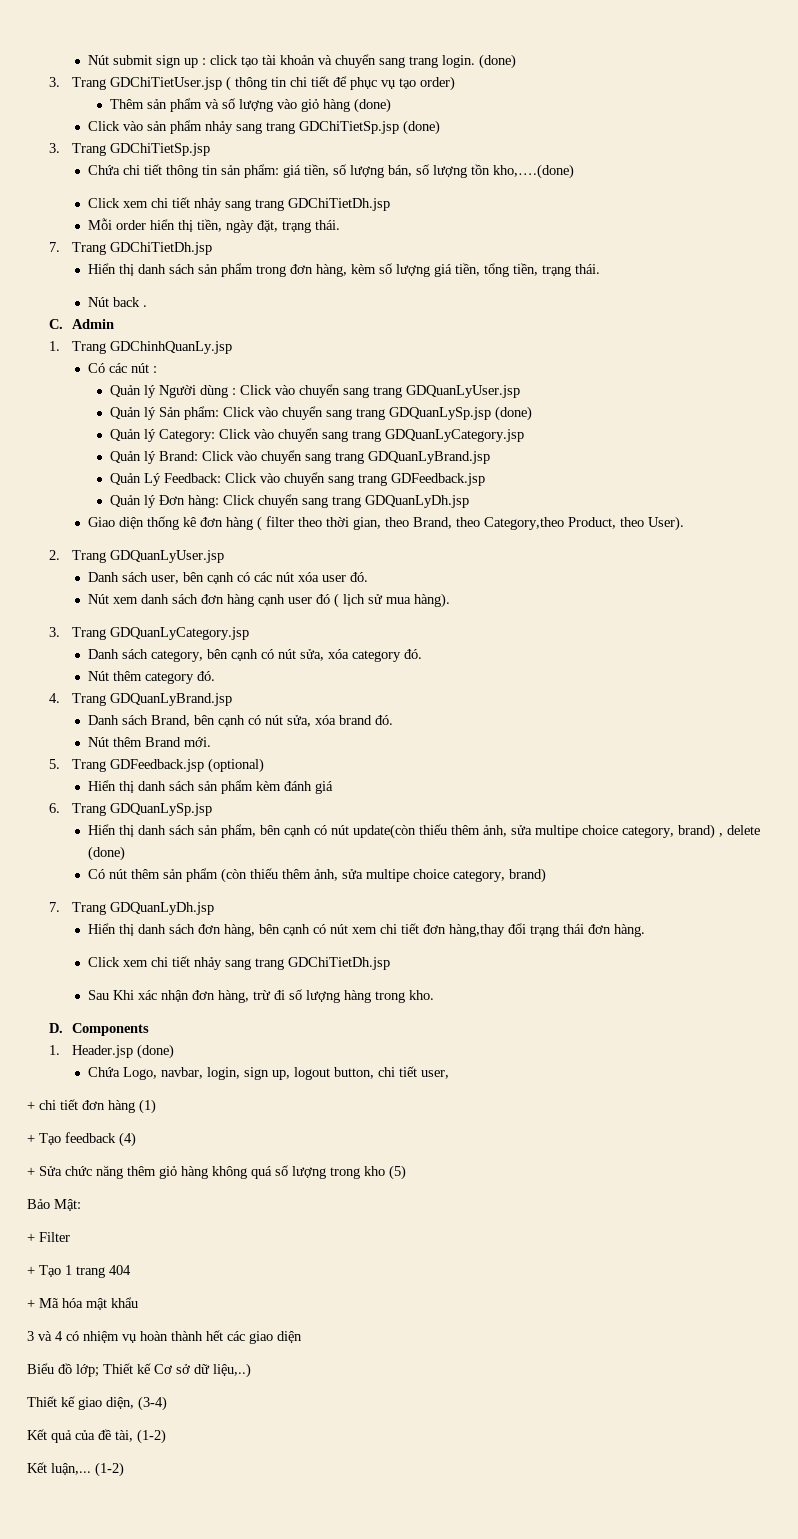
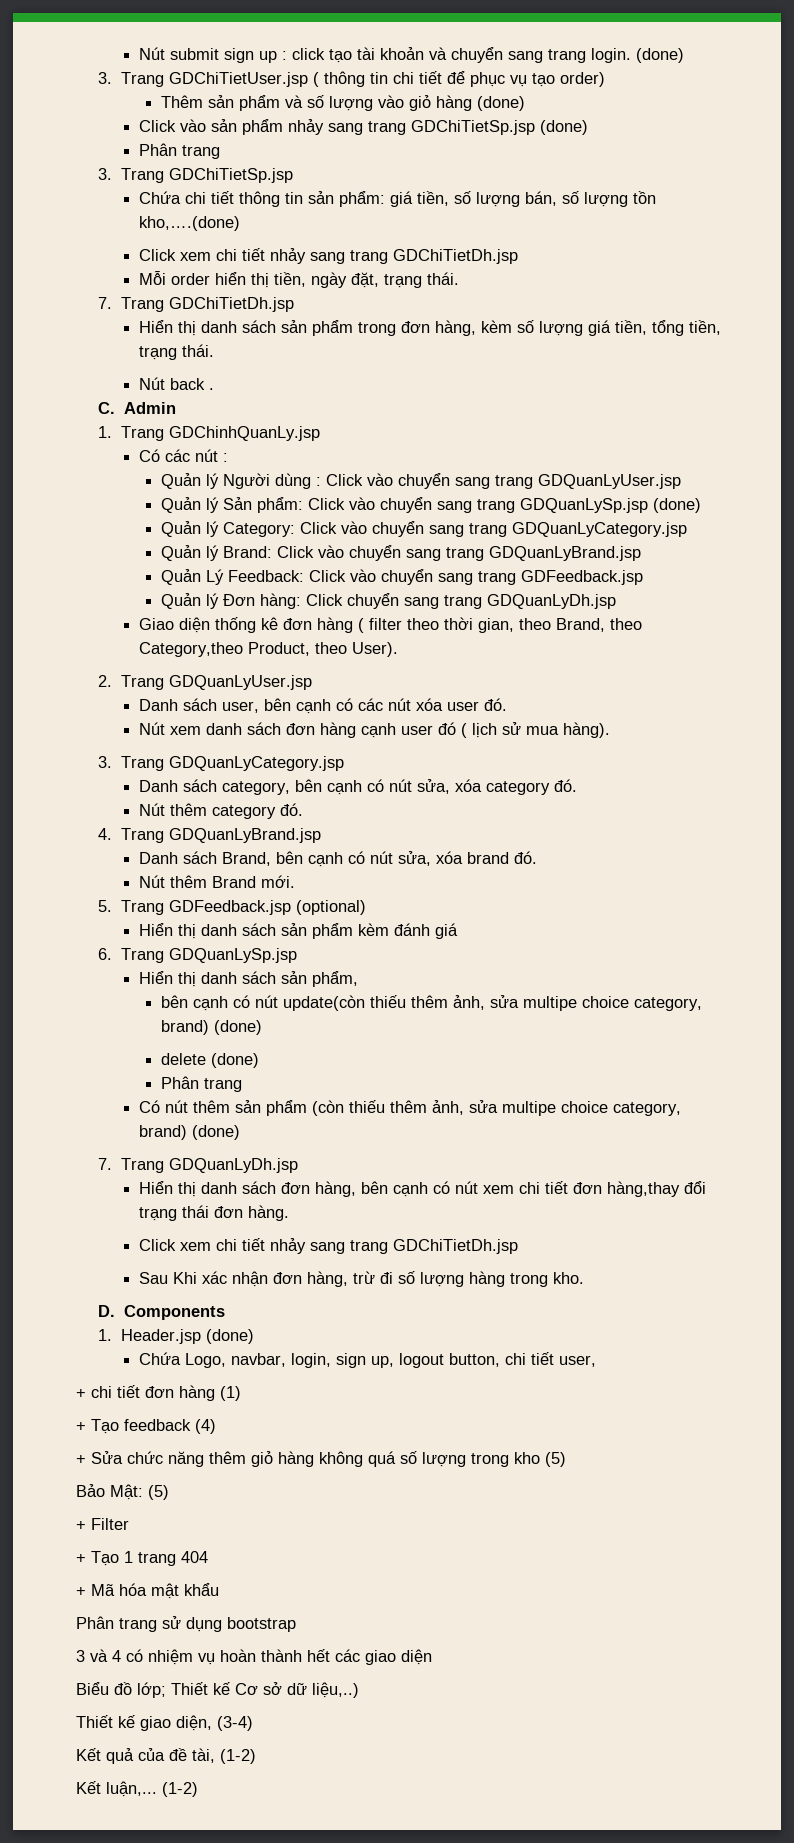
(440, 127) none -> [138,143,220,159] // Phân trang
(256, 831) none -> (358, 979) //
[718,833,723,837] , -> [213,1020,262,1035] (done) //
(125, 853) none -> [160,1076,242,1092] // Phân trang
(546, 875) none -> [191,1125,240,1140] (done)
(81, 1205) none -> [148,1485,169,1500] (5)
(138, 1302) none -> [76,1616,296,1632] // Phân trang sử dụng bootstrap

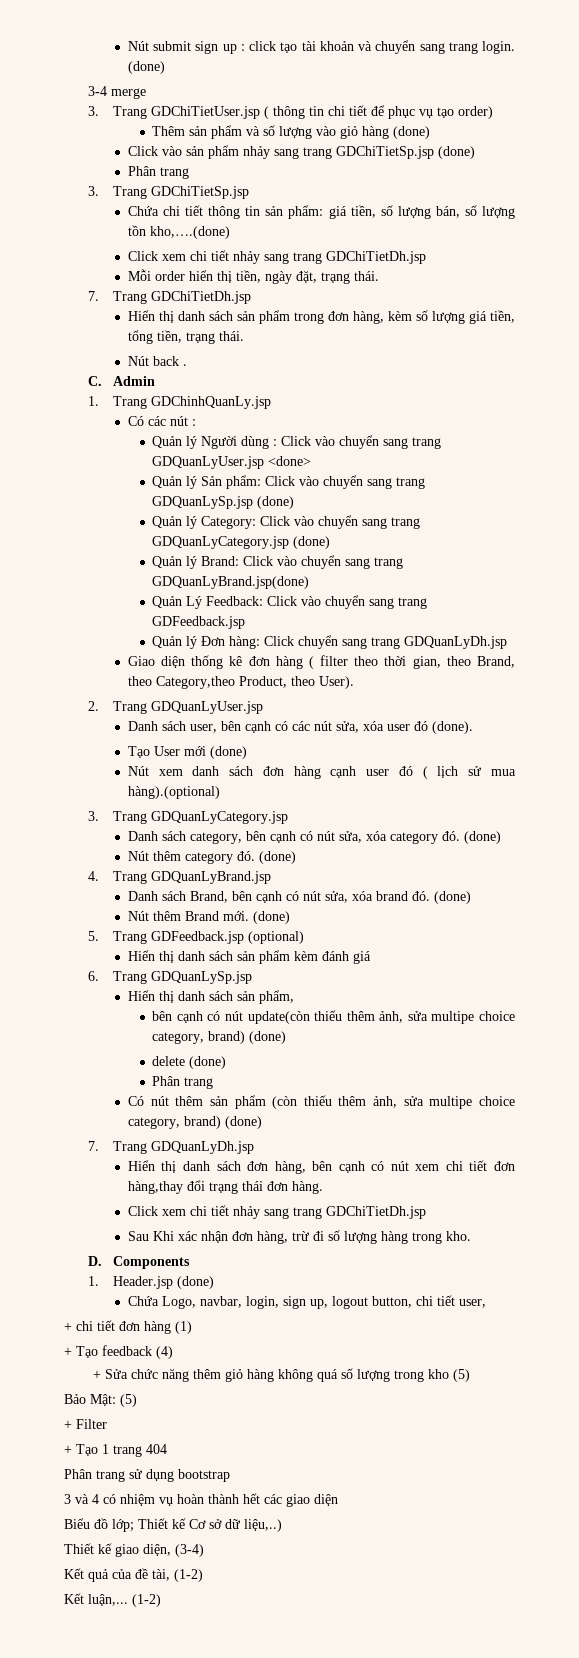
(684, 55) none -> [88,86,147,99] // 3-4 merge
(681, 481) none -> [268,456,312,466] <done>
(687, 529) none -> [293,536,331,549] (done)
[488,546,641,561] GDQuanLyBrand.jsp -> [152,576,310,589] GDQuanLyBrand.jsp(done)
(411, 704) none -> [335,721,359,733] sửa,
[483,698,507,711] đó. -> [413,721,473,734] [127,746,247,759] đó (done). // Tạo User mới (done)
[562,722,610,738] hàng). -> [127,786,220,799] hàng).(optional)
(577, 785) none -> [463,831,501,844] (done)
(303, 809) none -> [258,851,296,864] (done)
(537, 857) none -> [433,891,471,904] (done)
(295, 881) none -> [252,911,290,924] (done)
[76,1583,219,1599] // + Mã hóa mật khẩu -> (167, 1449) none

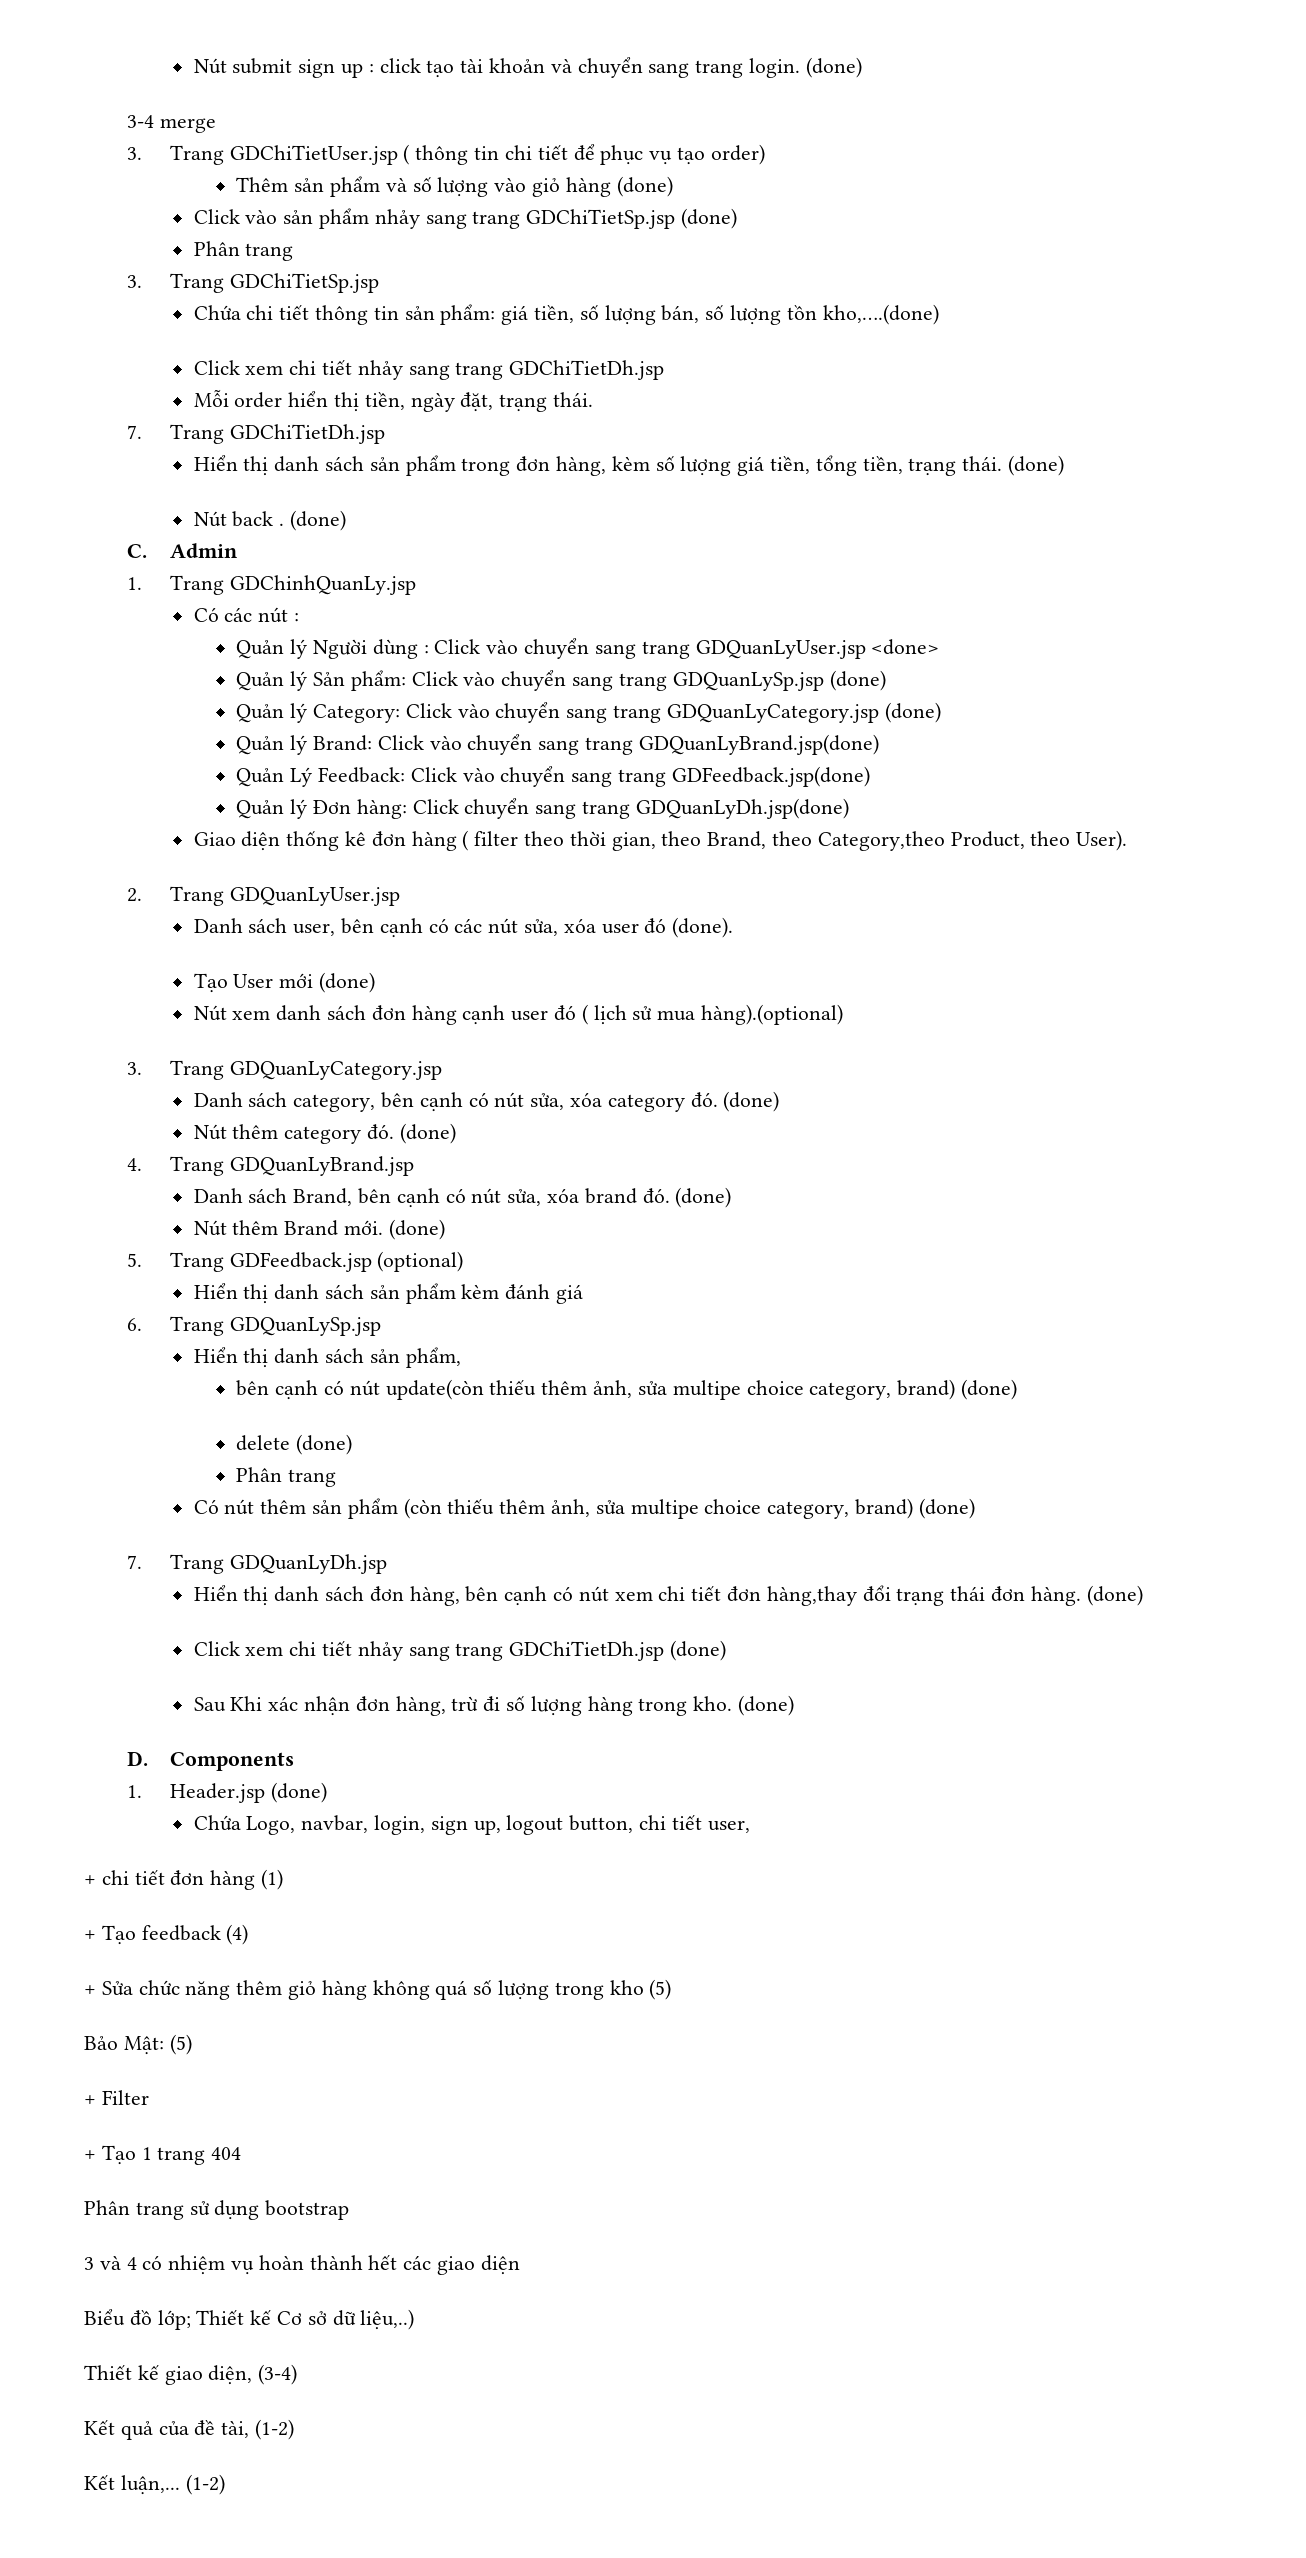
(244, 336) none -> [1008,455,1065,476] (done)
(187, 365) none -> [289,510,346,531] (done)
[152,616,246,629] GDFeedback.jsp -> [671,766,870,787] GDFeedback.jsp(done)
[404,636,508,649] GDQuanLyDh.jsp -> [635,798,849,819] GDQuanLyDh.jsp(done)
[127,1205,426,1219] // Click xem chi tiết nhảy sang trang GDChiTietDh.jsp -> [1086,1585,1143,1606] [193,1640,726,1661] (done) // Click xem chi tiết nhảy sang trang GDChiTietDh.jsp (done)
(471, 1236) none -> [737,1695,794,1716] (done)

